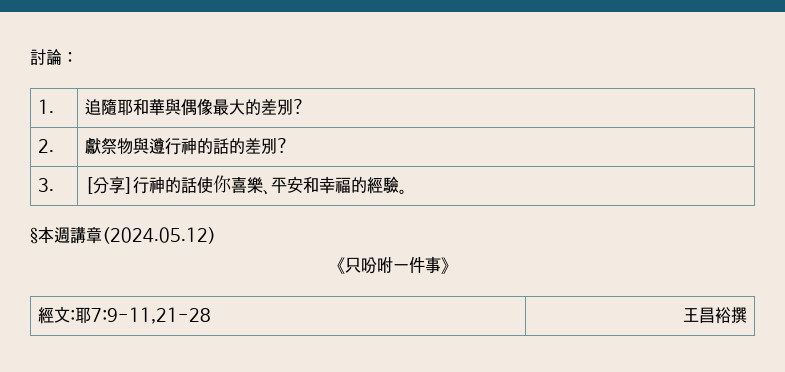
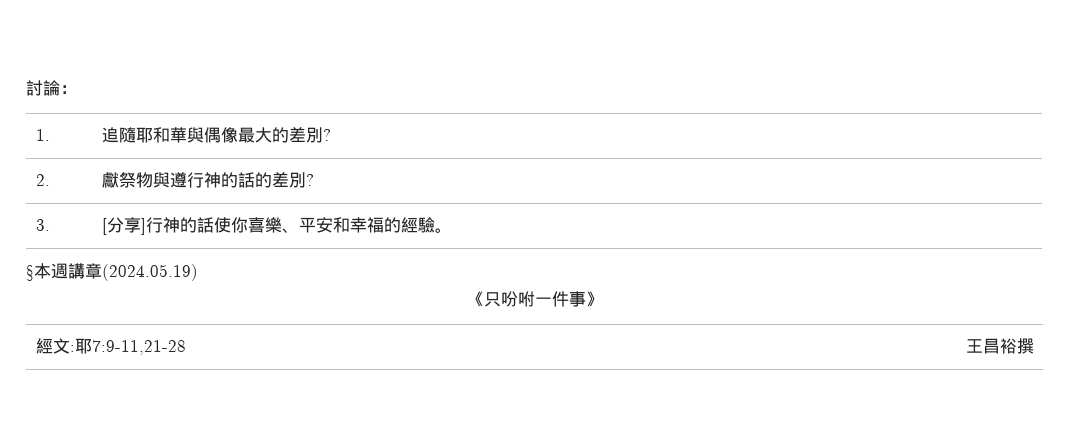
[102,227,216,244] (2024.05.12) -> [102,264,198,281] (2024.05.19)

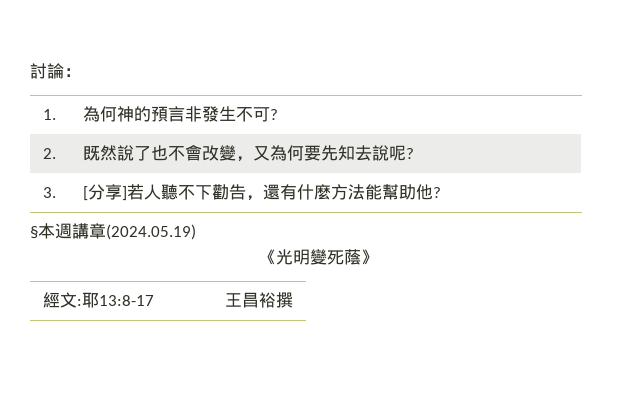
[101,127,331,143] [35,174,50,186] [101,172,306,188] 追隨耶和華與偶像最大的差別? // 2. | 獻祭物與遵行神的話的差別 -> [83,106,279,122] [43,148,57,159] [83,144,407,162] 為何神的預言非發生不可? // 2. | 既然說了也不會改變，又為何要先知去說呢
[145,217,452,233] 行神的話使你喜樂、平安和幸福的經驗。 -> [127,184,442,201] 若人聽不下勸告，還有什麼方法能幫助他?
[483,291,586,307] 只吩咐一件事 -> [275,249,361,265] 光明變死蔭
[91,340,186,355] 7:9-11,21-28 -> [99,295,155,306] 13:8-17

